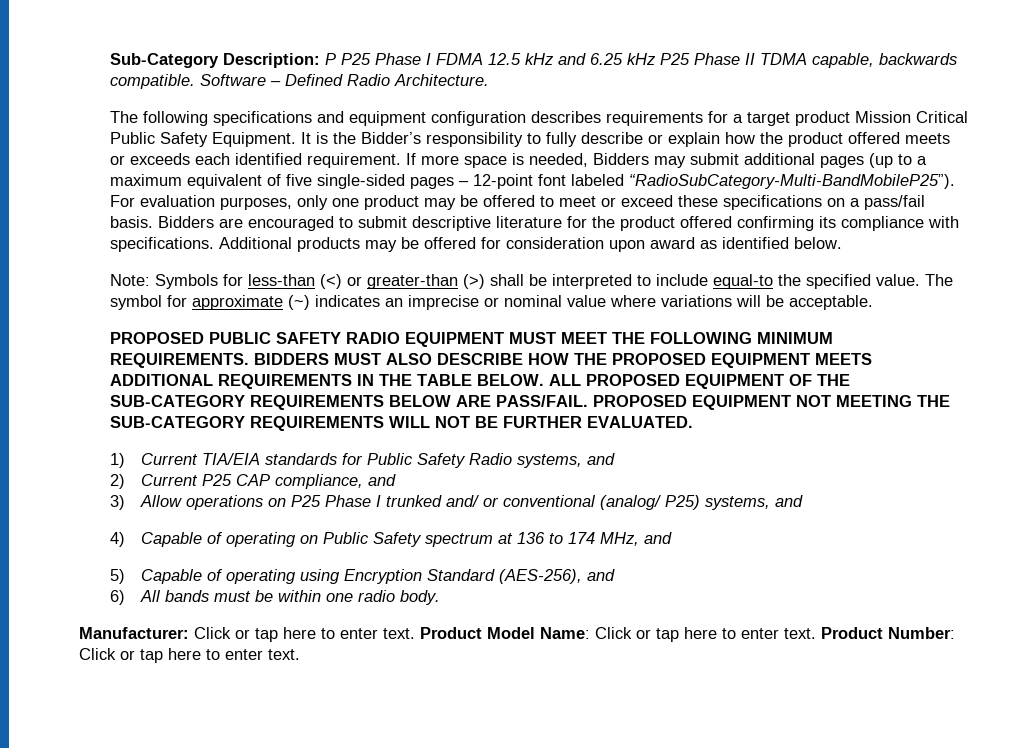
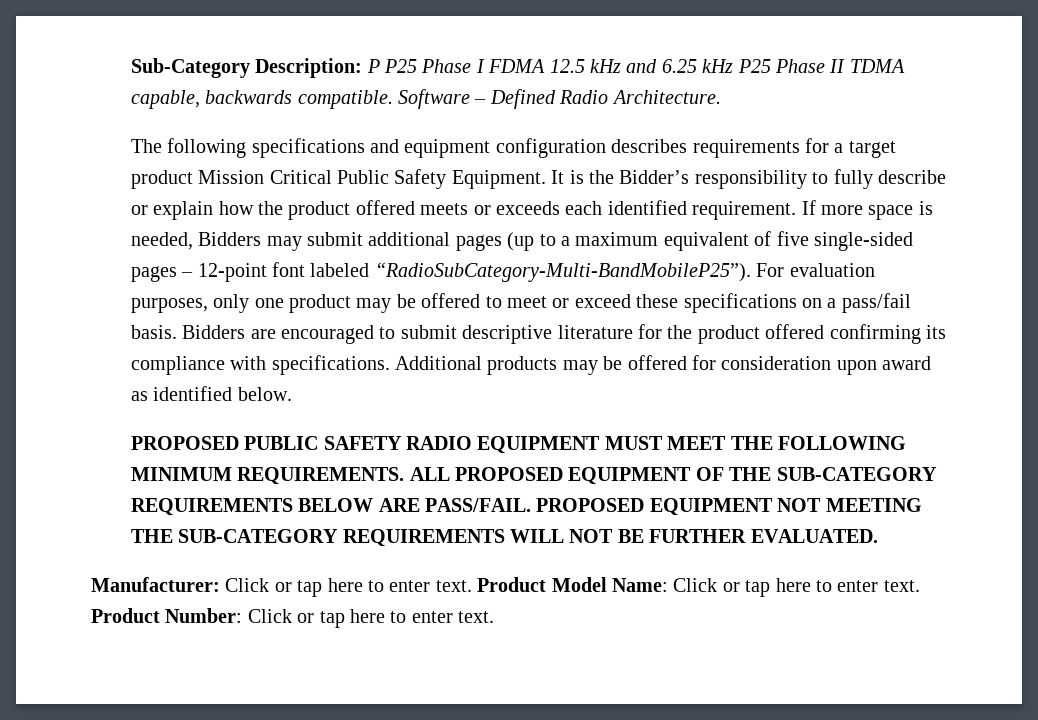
[110,274,954,289] [110,295,874,310] // Note: Symbols for less-than (<) or greater-than (>) shall be interpreted to include equal-to the specified value. The symbol for approximate (~) indicates an imprecise or nominal value where variations will be acceptable. -> (292, 394) none
[254,353,873,368] [110,374,545,389] BIDDERS MUST ALSO DESCRIBE HOW THE PROPOSED EQUIPMENT MEETS ADDITIONAL REQUIREMENTS IN THE TABLE BELOW. -> (405, 476) none
[110,453,616,468] [110,474,397,489] [110,495,804,510] [110,532,673,547] [110,569,616,584] [110,590,441,605] // 1) Current TIA/EIA standards for Public Safety Radio systems, and // 2) Current P25 CAP compliance, and // 3) Allow operations on P25 Phase I trunked and/ or conventional (analog/ P25) systems, and // 4) Capable of operating on Public Safety spectrum at 136 to 174 MHz, and // 5) Capable of operating using Encryption Standard (AES-256), and // 6) All bands must be within one radio body. -> (878, 536) none

